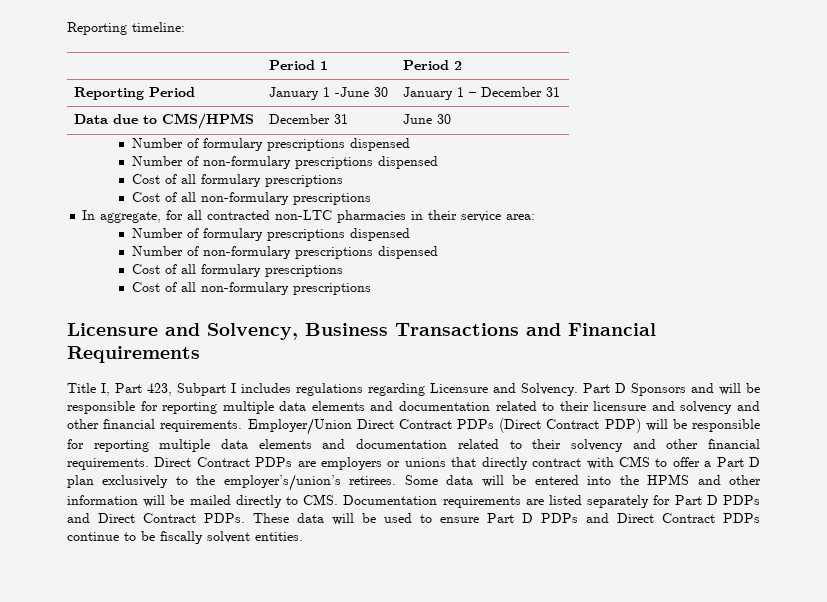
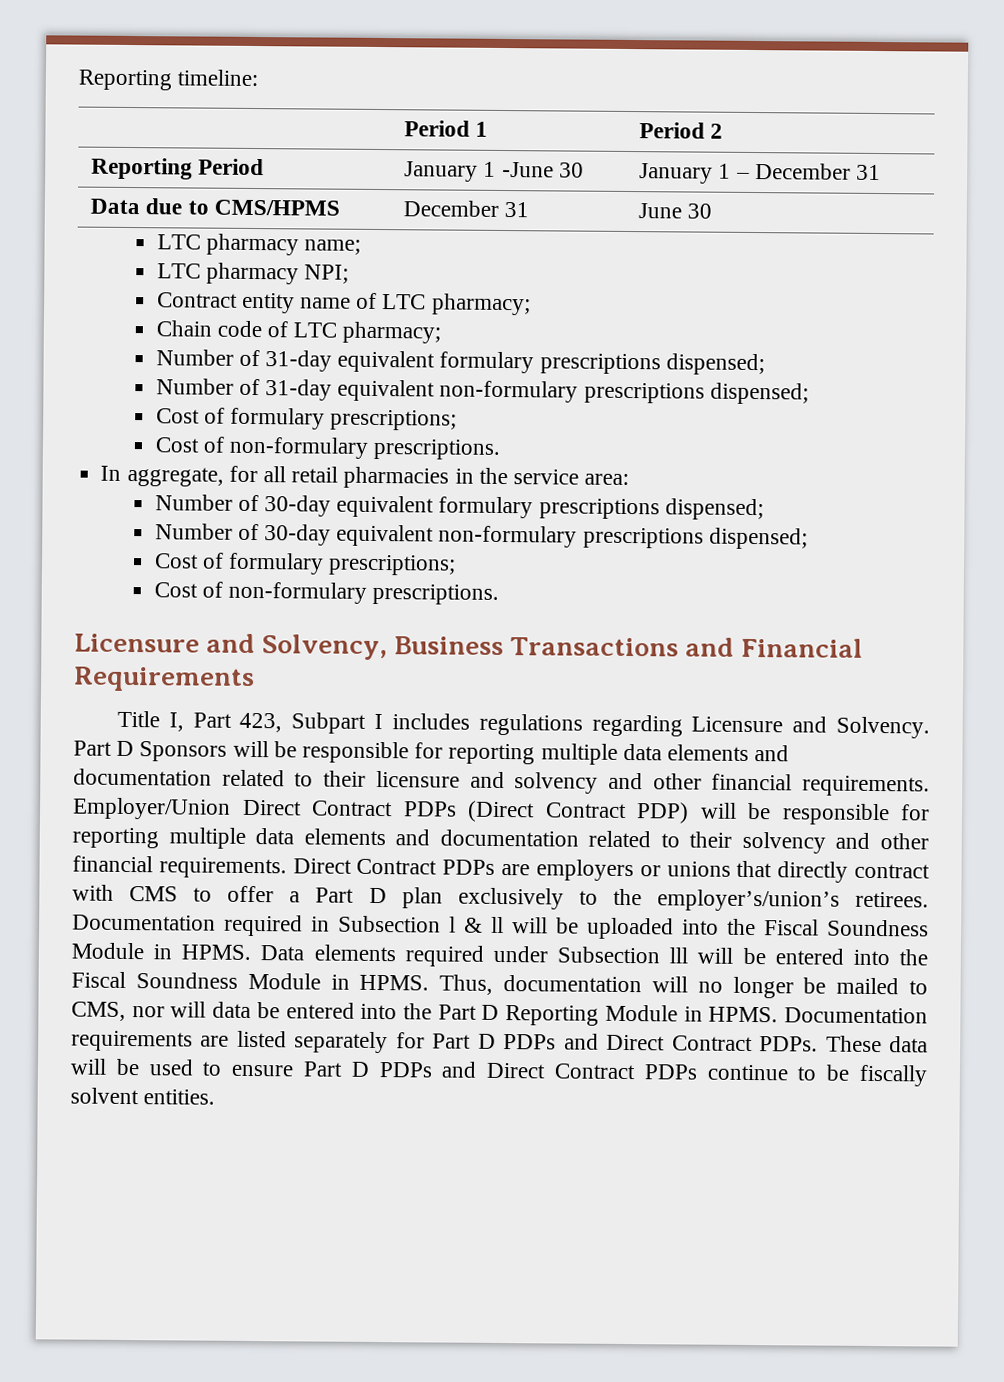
[131,138,410,151] [131,156,438,169] [131,174,343,187] [131,192,371,205] Number of formulary prescriptions dispensed // Number of non-formulary prescriptions dispensed // Cost of all formulary prescriptions // Cost of all non-formulary prescriptions -> [156,233,361,256] [156,262,349,285] [156,292,531,316] [155,320,442,344] [155,349,765,376] [155,378,809,405] [155,407,458,431] [154,436,502,460] LTC pharmacy name; // LTC pharmacy NPI; // Contract entity name of LTC pharmacy; // Chain code of LTC pharmacy; // Number of 31-day equivalent formulary prescriptions dispensed; // Number of 31-day equivalent non-formulary prescriptions dispensed; // Cost of formulary prescriptions; // Cost of non-formulary prescriptions.
[207,210,333,220] contracted non-LTC -> [291,466,339,483] retail
[428,210,458,220] their -> [478,467,508,485] the
[202,228,410,241] [131,246,438,259] [131,264,343,277] [131,282,371,295] formulary prescriptions dispensed // Number of non-formulary prescriptions dispensed // Cost of all formulary prescriptions // Cost of all non-formulary prescriptions -> [263,495,764,521] [154,523,808,550] [153,552,457,576] [153,581,500,605] 30-day equivalent formulary prescriptions dispensed; // Number of 30-day equivalent non-formulary prescriptions dispensed; // Cost of formulary prescriptions; // Cost of non-formulary prescriptions.
[691,383,714,393] and -> (228, 751) none
[404,475,474,485] Some data -> [72,914,929,940] [71,942,689,967] Documentation required in Subsection l & ll will be uploaded into the Fiscal Soundness Module in HPMS. Data elements required under Subsection lll
[647,474,761,485] [67,494,339,508] HPMS and other information will be mailed directly to CMS. -> [71,971,929,999] [71,1001,779,1026] Fiscal Soundness Module in HPMS. Thus, documentation will no longer be mailed to CMS, nor will data be entered into the Part D Reporting Module in HPMS.

